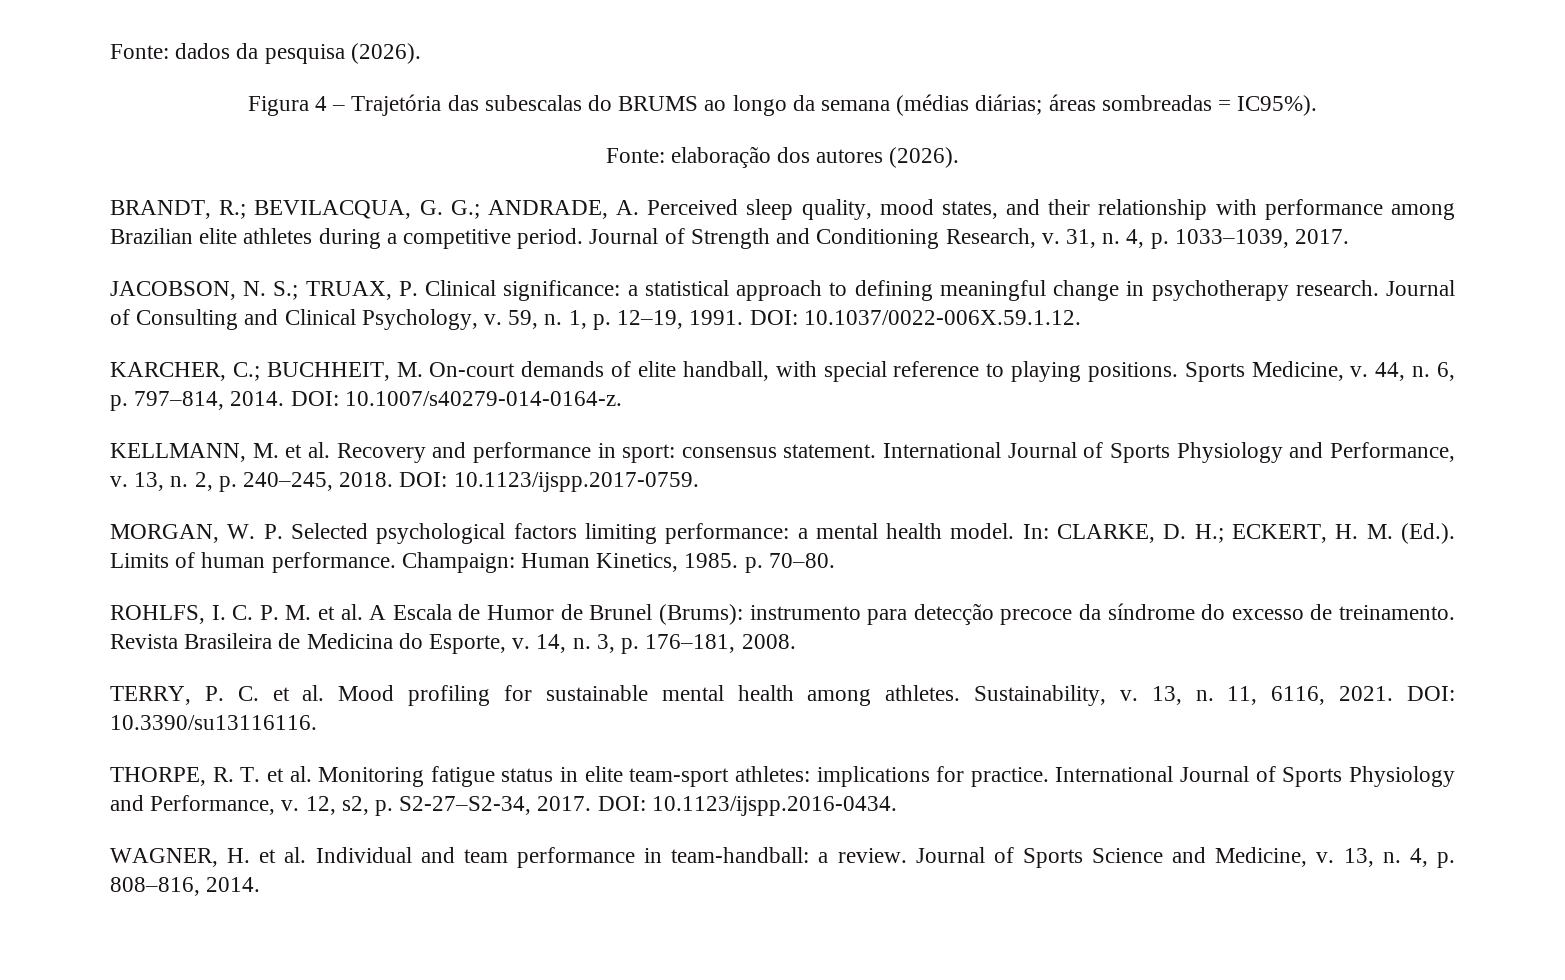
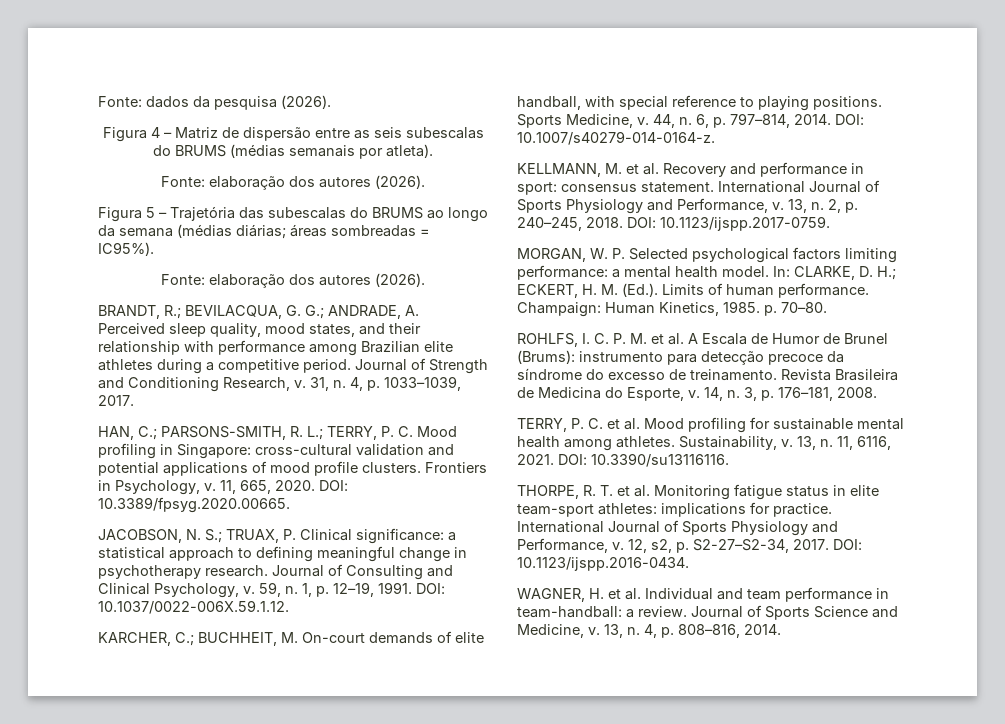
(346, 108) none -> [174,127,484,141] [153,144,433,159] [161,175,425,190] [98,207,167,222] Matriz de dispersão entre as seis subescalas do BRUMS (médias semanais por atleta). // Fonte: elaboração dos autores (2026). // Figura 5 –
(1349, 236) none -> [98,426,457,440] [98,443,454,459] [98,461,487,476] [98,480,348,495] [98,497,290,513] // HAN, C.; PARSONS-SMITH, R. L.; TERRY, P. C. Mood profiling in Singapore: cross-cultural validation and potential applications of mood profile clusters. Frontiers in Psychology, v. 11, 665, 2020. DOI: 10.3389/fpsyg.2020.00665.

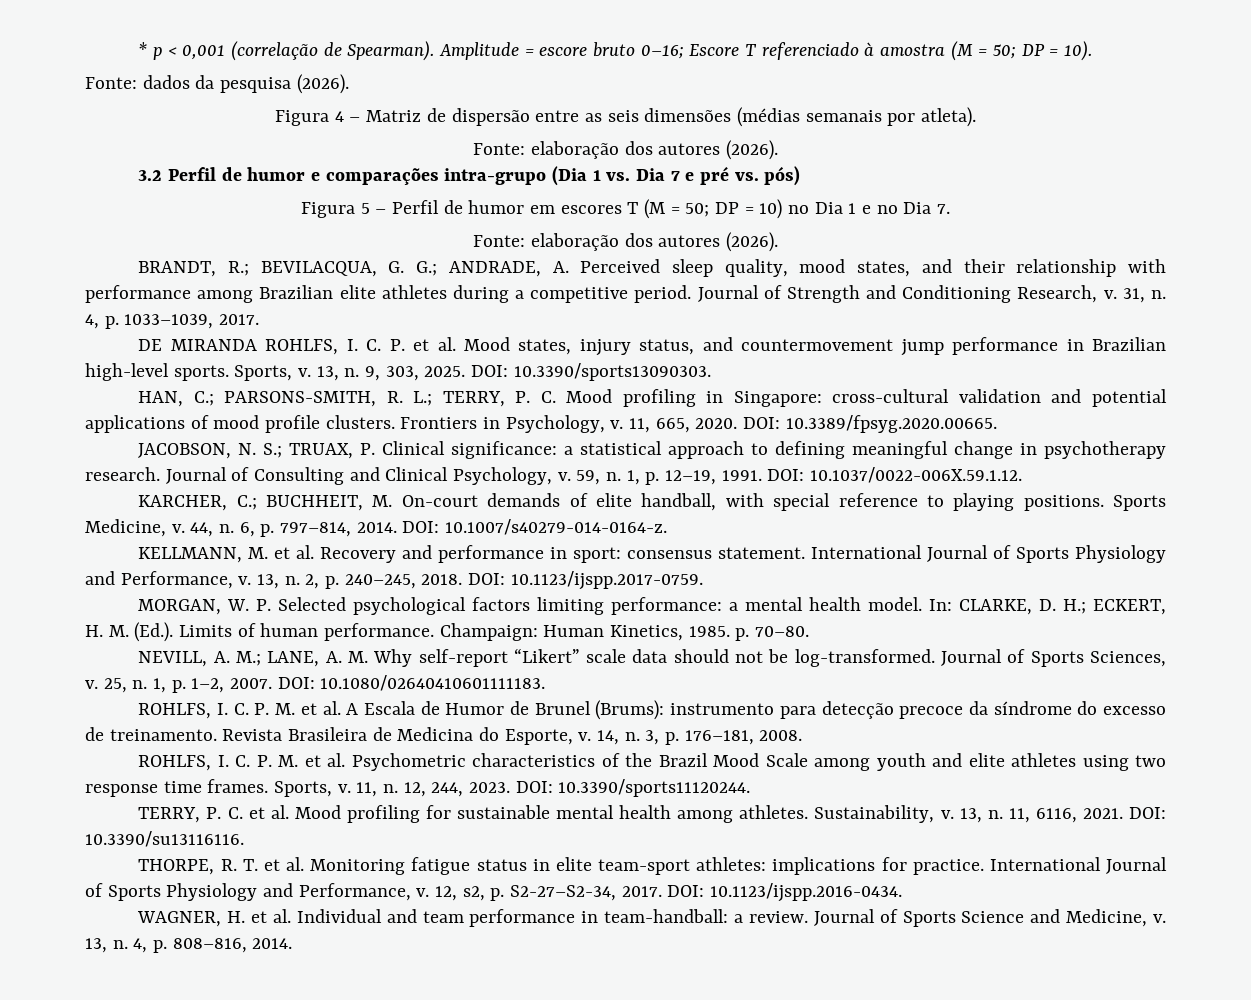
(98, 101) none -> [138,41,1093,61] * p < 0,001 (correlação de Spearman). Amplitude = escore bruto 0–16; Escore T referenciado à amostra (M = 50; DP = 10). //
[405,127,484,139] [153,145,226,157] subescalas do BRUMS -> [644,108,732,122] dimensões
[98,206,488,222] [98,224,430,239] [98,242,154,256] Figura 5 – Trajetória das subescalas do BRUMS ao longo da semana (médias diárias; áreas sombreadas = IC95%). -> [138,166,801,186] [300,199,951,219] 3.2 Perfil de humor e comparações intra-grupo (Dia 1 vs. Dia 7 e pré vs. pós) // Figura 5 – Perfil de humor em escores T (M = 50; DP = 10) no Dia 1 e no Dia 7.
(134, 400) none -> [138,337,1166,356] [85,363,711,381] // DE MIRANDA ROHLFS, I. C. P. et al. Mood states, injury status, and countermovement jump performance in Brazilian high-level sports. Sports, v. 13, n. 9, 303, 2025. DOI: 10.3390/sports13090303.
(827, 307) none -> [138,648,1166,667] [85,675,546,693] // NEVILL, A. M.; LANE, A. M. Why self-report “Likert” scale data should not be log-transformed. Journal of Sports Sciences, v. 25, n. 1, p. 1–2, 2007. DOI: 10.1080/02640410601111183.
(877, 392) none -> [138,753,1166,771] [85,779,751,797] // ROHLFS, I. C. P. M. et al. Psychometric characteristics of the Brazil Mood Scale among youth and elite athletes using two response time frames. Sports, v. 11, n. 12, 244, 2023. DOI: 10.3390/sports11120244.

